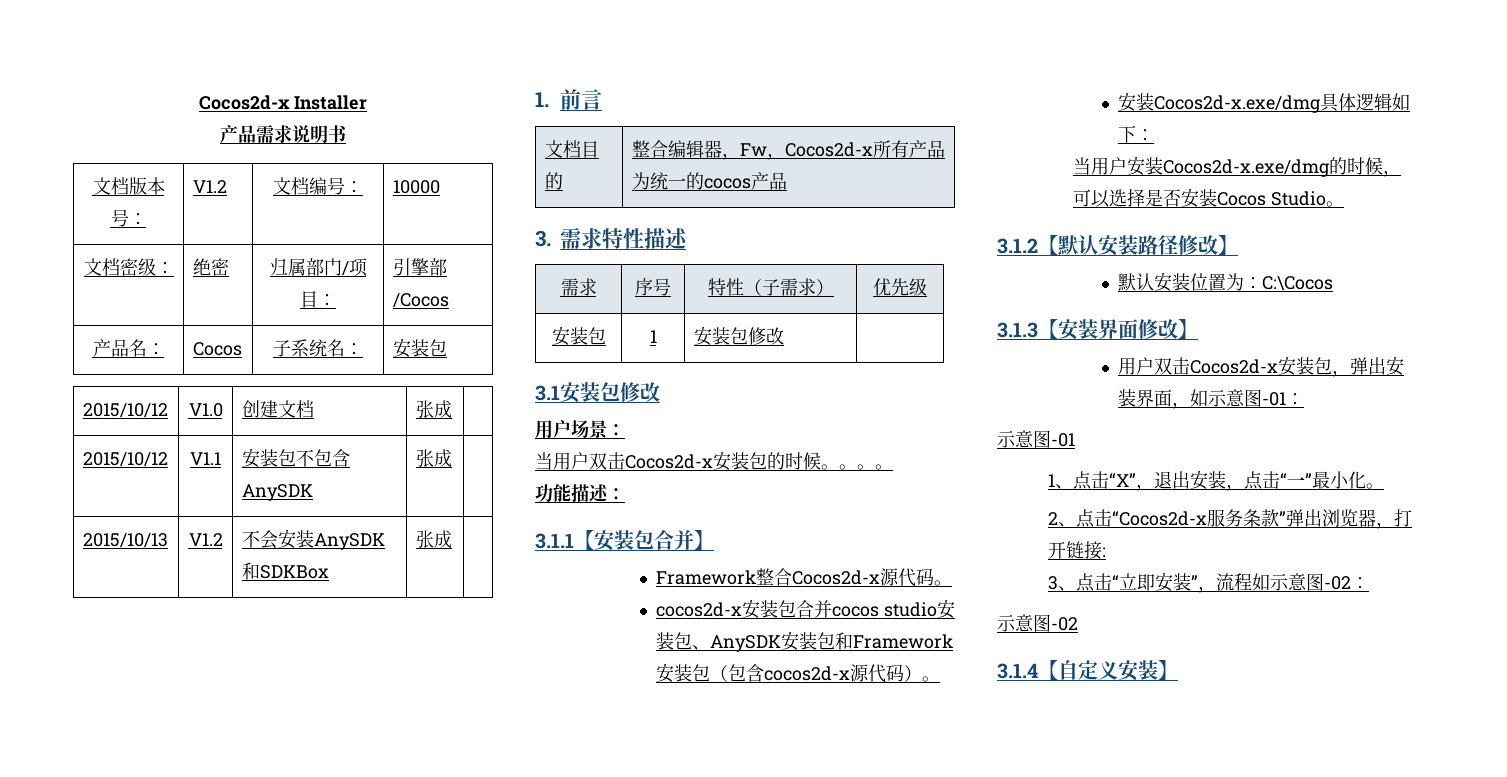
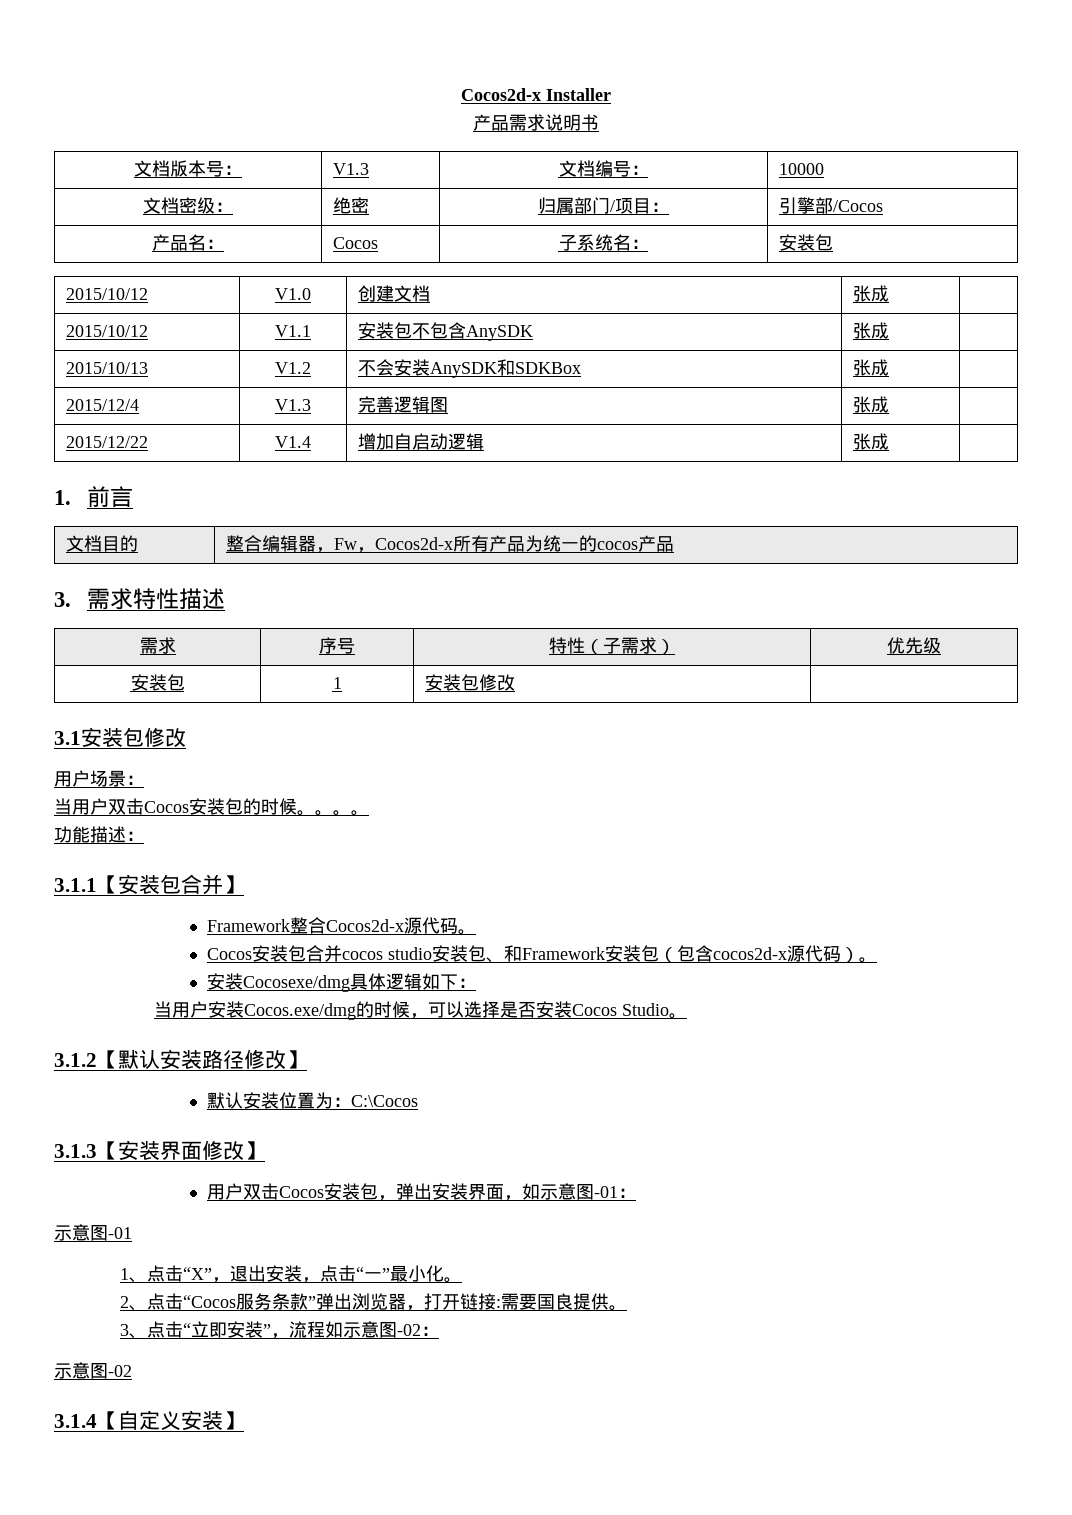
[192,180,227,193] V1.2 -> [333,163,370,175] V1.3
(452, 539) none -> [66,399,140,411] [275,399,311,411] [358,396,449,413] [853,396,890,413] [66,436,149,448] [275,436,311,448] [358,433,485,450] [853,433,890,450] // 2015/12/4 | V1.3 | 完善逻辑图 | 张成 | // 2015/12/22 | V1.4 | 增加自启动逻辑 | 张成 |
[625,454,713,469] Cocos2d-x -> [144,801,189,813] Cocos
[655,602,742,617] cocos2d-x -> [206,948,252,960] Cocos
[709,631,835,652] AnySDK安装包 -> (504, 960) none
[1153,95,1320,113] Cocos2d-x.exe/dmg -> [242,975,350,992] Cocosexe/dmg
[1162,159,1329,177] Cocos2d-x.exe/dmg -> [243,1003,356,1020] Cocos.exe/dmg
[1189,359,1278,374] Cocos2d-x -> [278,1186,324,1198] Cocos
[1111,511,1207,526] “Cocos2d-x -> [183,1295,237,1308] “Cocos
(1106, 552) none -> [501,1293,628,1311] 需要国良提供。

